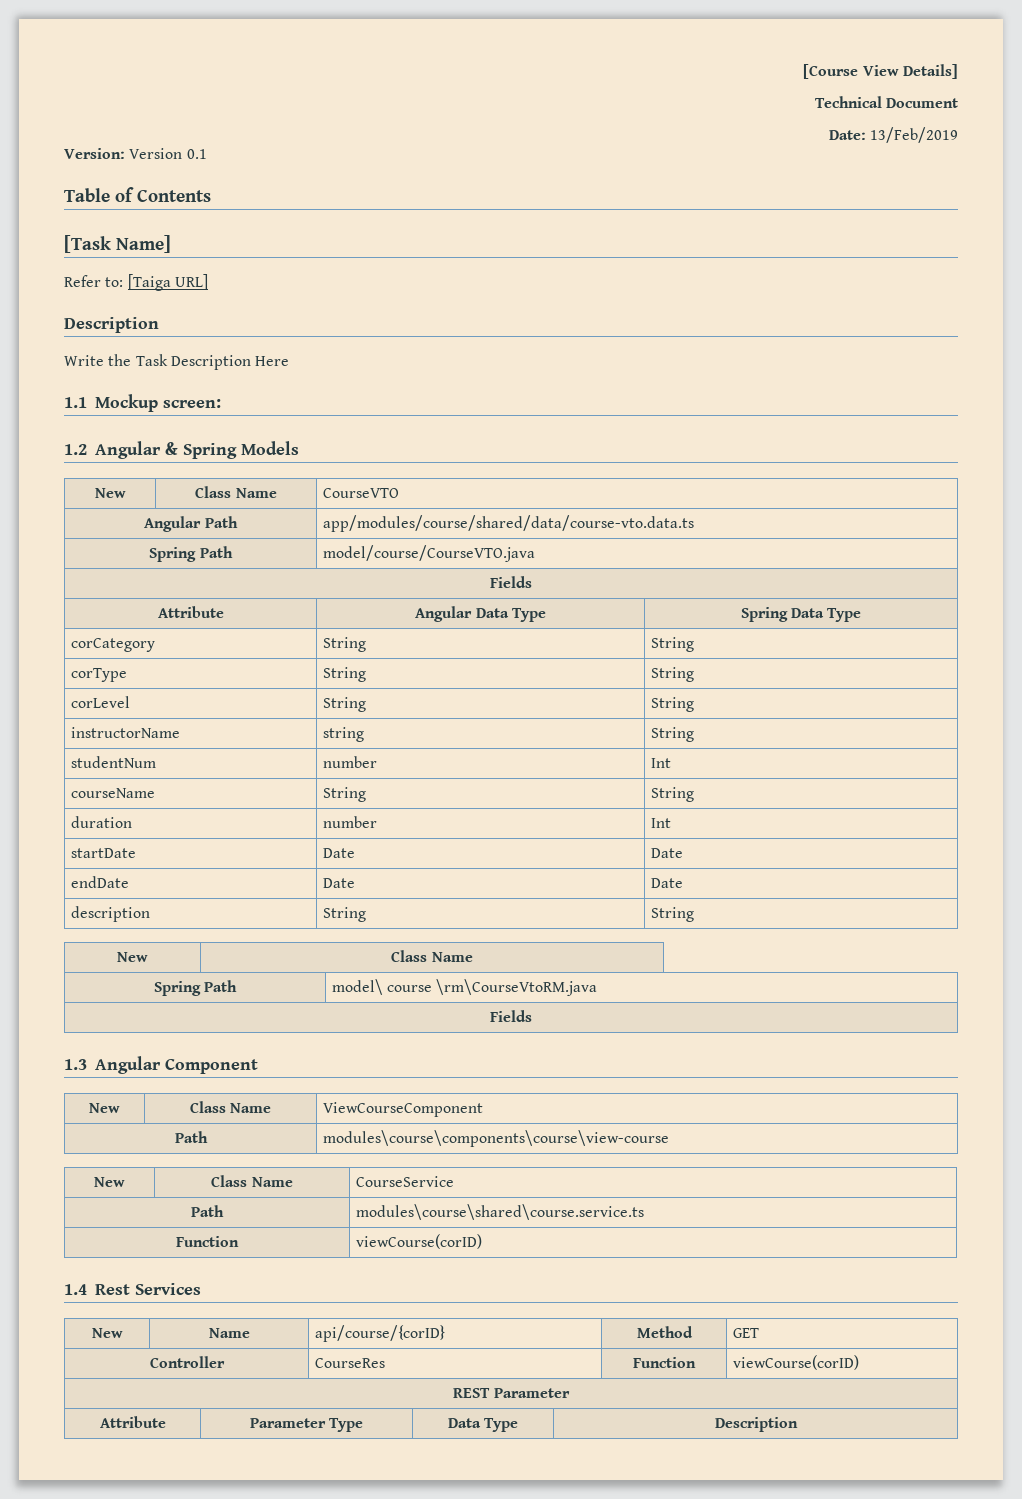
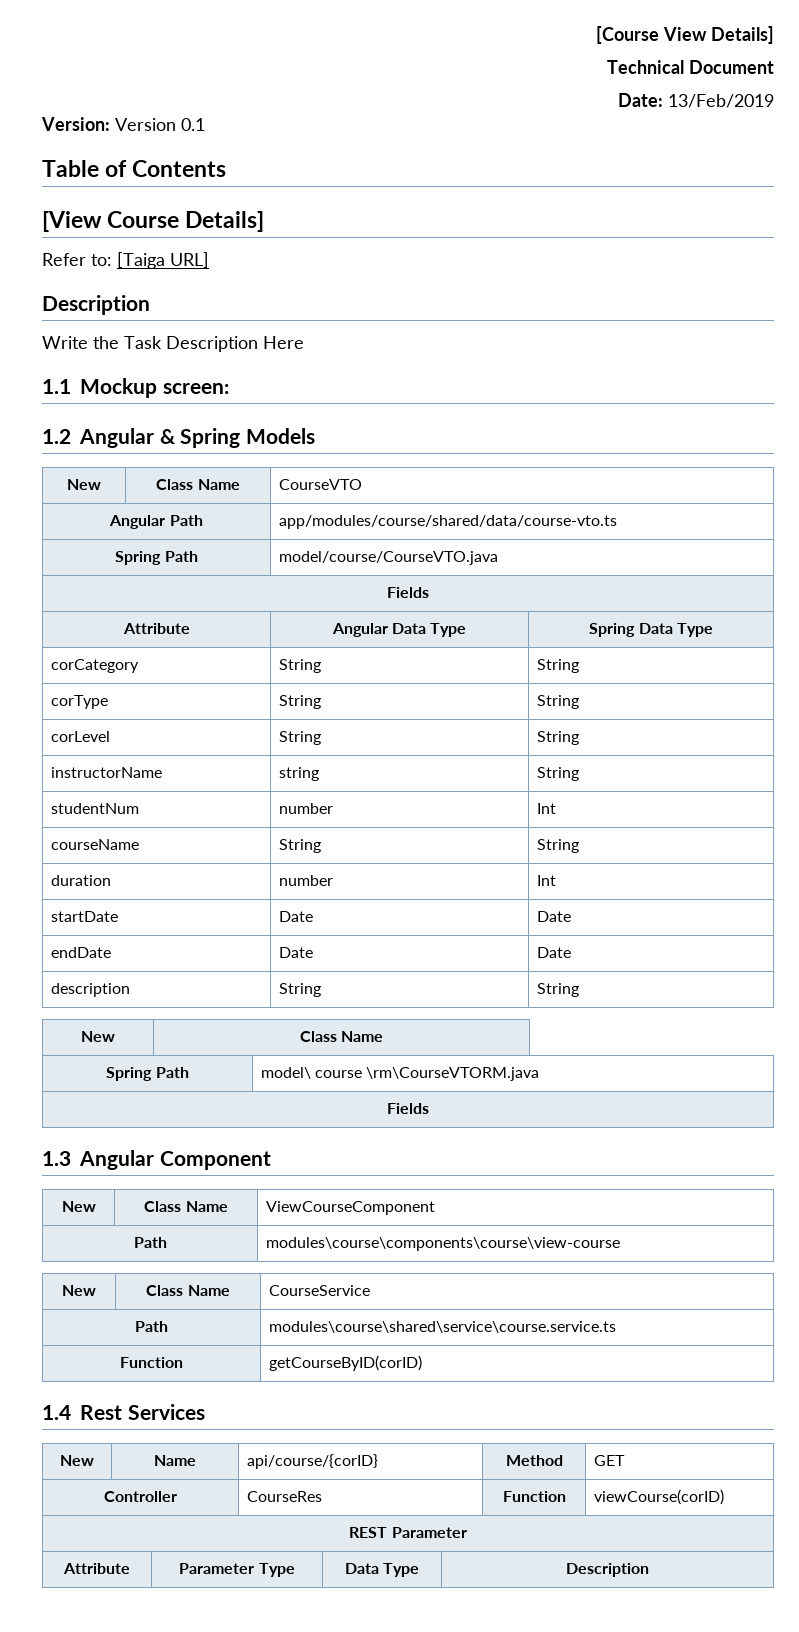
[64,235,171,253] [Task Name] -> [42,211,265,232] [View Course Details]
[322,515,694,532] app/modules/course/shared/data/course-vto.data.ts -> [278,515,617,529] app/modules/course/shared/data/course-vto.ts
[436,979,598,996] \rm\CourseVtoRM.java -> [366,1067,540,1081] \rm\CourseVTORM.java
[355,1204,644,1220] [176,1236,239,1247] [355,1234,482,1249] modules\course\shared\course.service.ts // Function | viewCourse(corID) -> [268,1321,616,1333] [120,1357,183,1368] [268,1355,422,1371] modules\course\shared\service\course.service.ts // Function | getCourseByID(corID)

